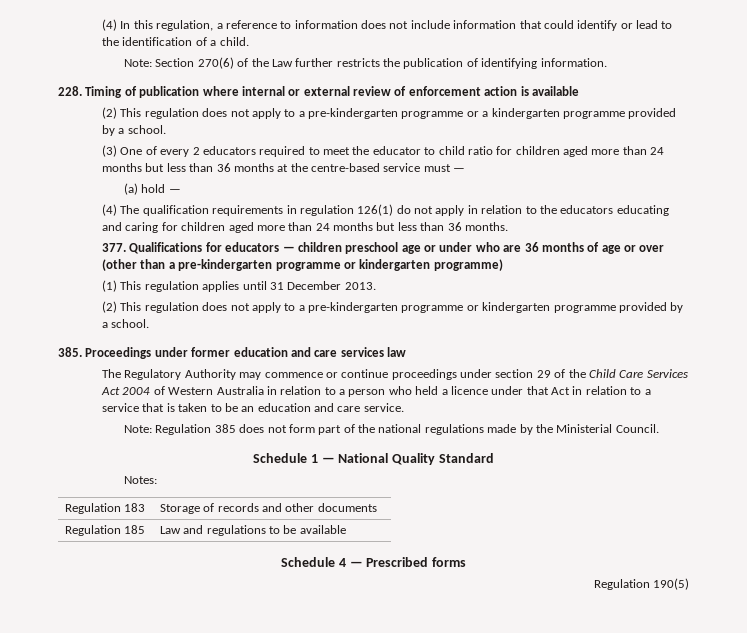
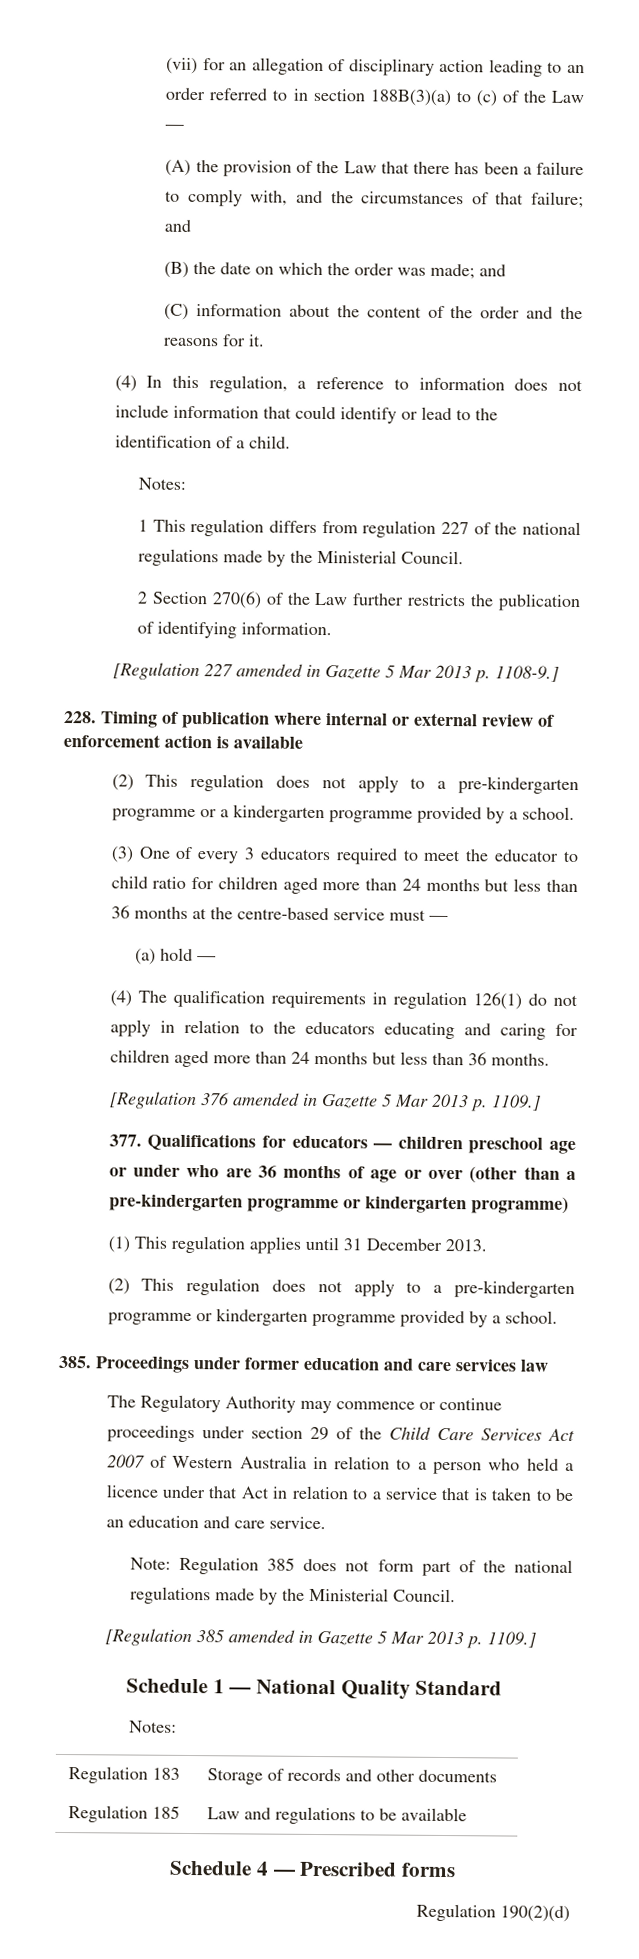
(101, 25) none -> [166,57,585,77] [165,87,584,107] [165,124,185,130] [165,159,584,177] [165,188,585,209] [164,219,192,232] [164,261,507,280] [164,303,584,320] [163,334,266,347] (vii) for an allegation of disciplinary action leading to an order referred to in section 188B(3)(a) to (c) of the Law — // (A) the provision of the Law that there has been a failure to comply with, and the circumstances of that failure; and // (B) the date on which the order was made; and // (C) information about the content of the order and the reasons for it. //
[123,59,152,67] Note: -> [137,477,186,490] [137,518,581,538] [137,548,464,567] [136,591,148,604] Notes: // 1 This regulation differs from regulation 227 of the national regulations made by the Ministerial Council. // 2
(607, 62) none -> [112,662,559,683] // [Regulation 227 amended in Gazette 5 Mar 2013 p. 1108-9.]
[192,147,200,155] 2 -> [244,847,256,860] 3
(508, 226) none -> [108,1091,541,1112] // [Regulation 376 amended in Gazette 5 Mar 2013 p. 1109.]
[122,387,151,395] 2004 -> [106,1454,145,1468] 2007
(659, 428) none -> [104,1628,536,1649] // [Regulation 385 amended in Gazette 5 Mar 2013 p. 1109.]
[653,578,689,590] 190(5) -> [500,1905,570,1922] 190(2)(d)

